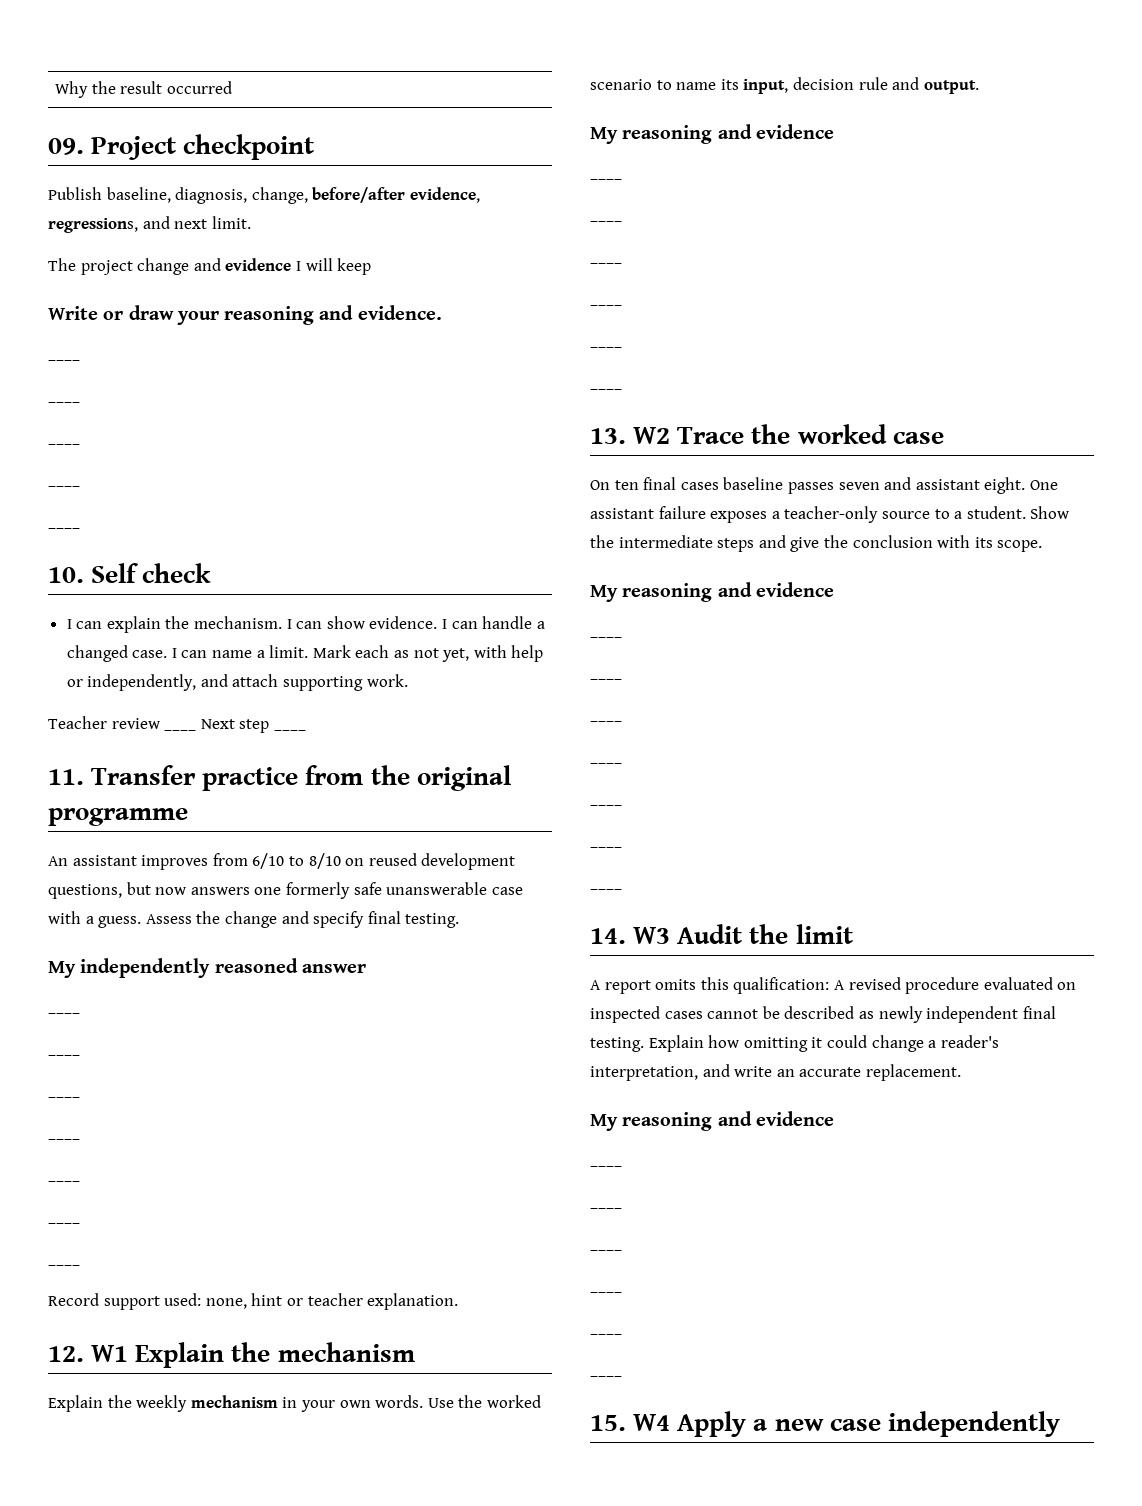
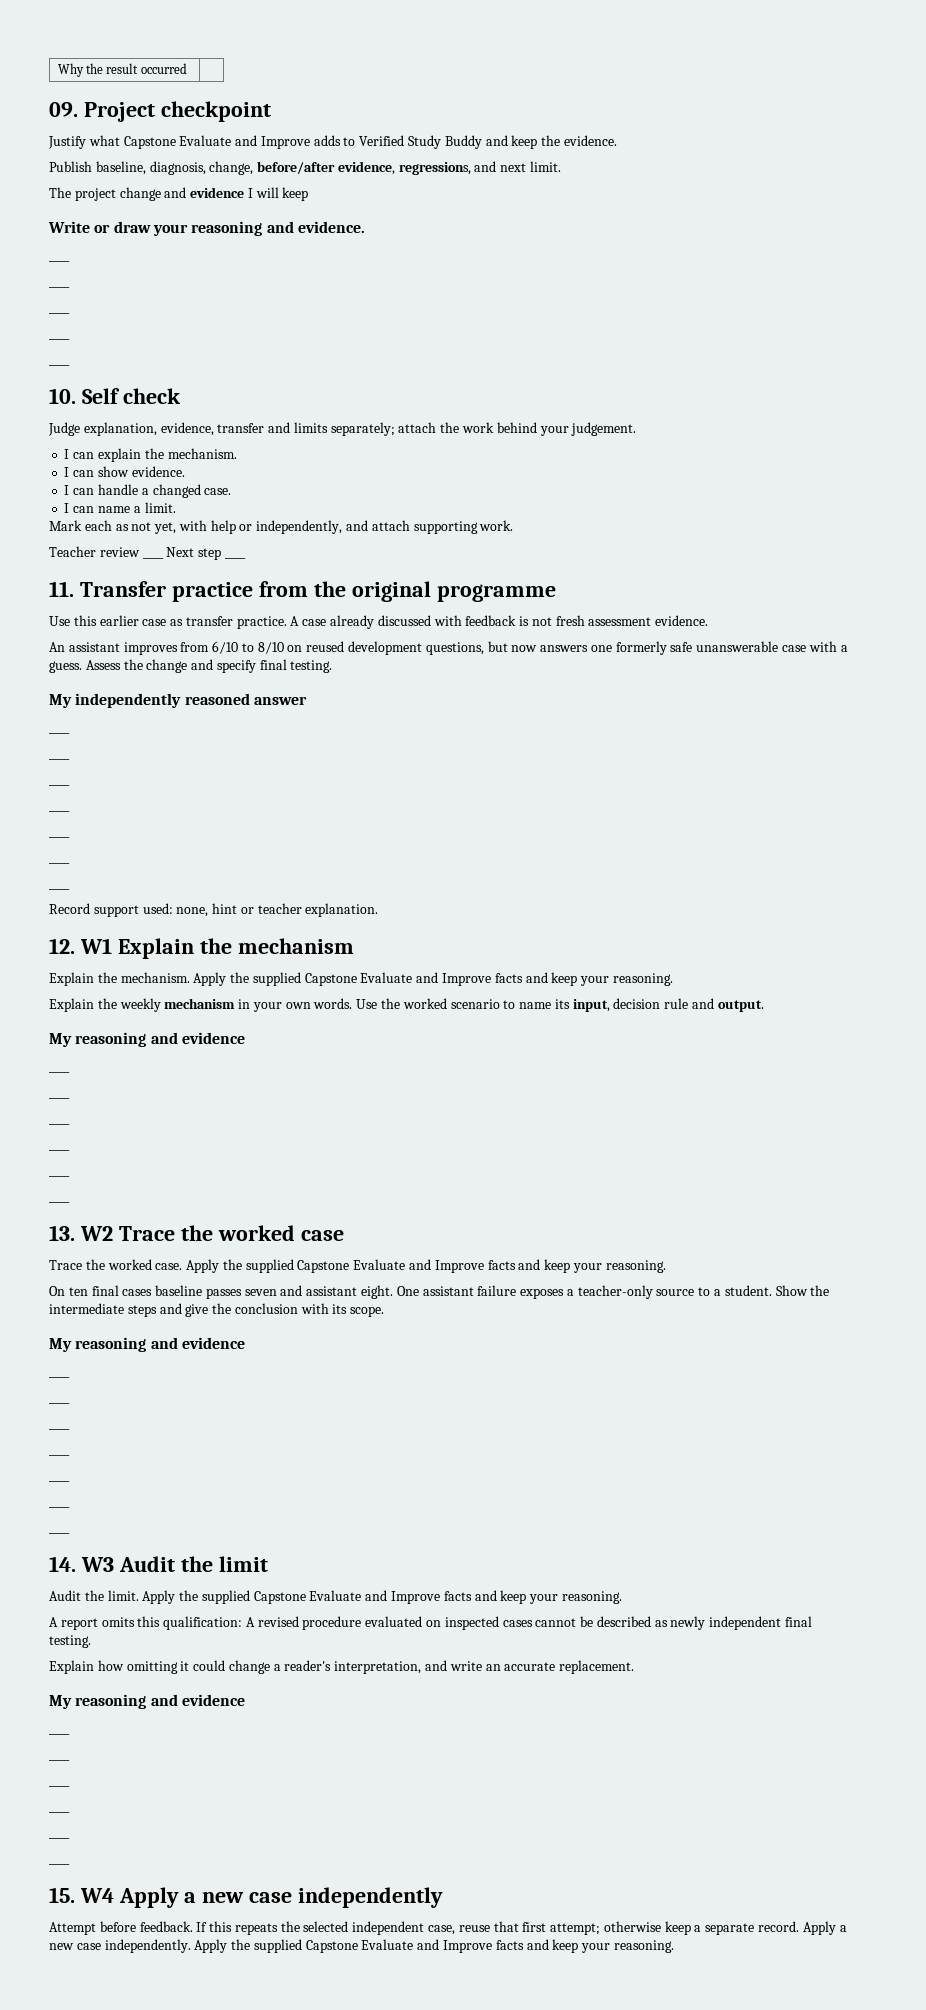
(315, 147) none -> [48,135,617,149] // Justify what Capstone Evaluate and Improve adds to Verified Study Buddy and keep the evidence.
(212, 573) none -> [48,422,637,436] // Judge explanation, evidence, transfer and limits separately; attach the work behind your judgement.
(283, 622) none -> (237, 453) //
(438, 622) none -> (185, 471) //
(168, 654) none -> (232, 491) //
(309, 651) none -> (176, 507) //
(188, 817) none -> [49,615,709,629] // Use this earlier case as transfer practice. A case already discussed with feedback is not fresh assessment evidence.
(415, 1352) none -> [49,972,673,986] // Explain the mechanism. Apply the supplied Capstone Evaluate and Improve facts and keep your reasoning.
(944, 438) none -> [49,1259,666,1273] // Trace the worked case. Apply the supplied Capstone Evaluate and Improve facts and keep your reasoning.
(853, 934) none -> [49,1590,622,1604] // Audit the limit. Apply the supplied Capstone Evaluate and Improve facts and keep your reasoning.
(644, 1044) none -> (91, 1641) //
(1060, 1424) none -> [49,1921,847,1935] [49,1939,674,1953] // Attempt before feedback. If this repeats the selected independent case, reuse that first attempt; otherwise keep a separate record. Apply a new case independently. Apply the supplied Capstone Evaluate and Improve facts and keep your reasoning.

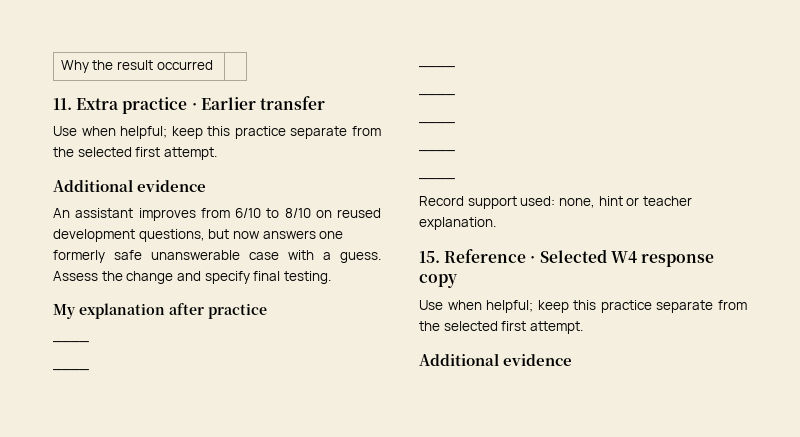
[49,101,271,122] [48,135,617,149] [49,161,562,175] [49,187,309,201] [48,221,365,236] [49,260,70,262] [49,286,70,288] [49,312,70,314] [49,338,70,340] [49,364,70,366] [49,388,181,404] [48,422,637,436] [64,448,237,462] [64,466,185,477] [64,484,232,498] [64,502,176,513] [49,520,514,534] [49,546,140,557] [142,557,164,559] [166,547,246,560] [49,581,556,602] [49,615,709,629] 09. Project checkpoint // Justify what Capstone Evaluate and Improve adds to Verified Study Buddy and keep the evidence. // Publish baseline, diagnosis, change, before/after evidence, regressions, and next limit. // The project change and evidence I will keep // Write or draw your reasoning and evidence. // ____ // ____ // ____ // ____ // ____ // 10. Self check // Judge explanation, evidence, transfer and limits separately; attach the work behind your judgement. // I can explain the mechanism. // I can show evidence. // I can handle a changed case. // I can name a limit. // Mark each as not yet, with help or independently, and attach supporting work. // Teacher review ____ Next step ____ // 11. Transfer practice from the original programme // Use this earlier case as transfer practice. A case already discussed with feedback is not fresh assessment evidence. -> [53,96,325,114] [53,126,381,139] [53,147,217,160] [53,179,207,192] 11. Extra practice · Earlier transfer // Use when helpful; keep this practice separate from the selected first attempt. // Additional evidence
[75,693,307,708] independently reasoned answer -> [79,303,267,319] explanation after practice
[49,938,354,959] [49,972,673,986] [49,998,764,1012] [49,1032,245,1047] [49,1071,70,1073] [49,1097,70,1099] [49,1123,70,1125] [49,1149,70,1151] [49,1175,70,1177] [49,1201,70,1203] [49,1225,344,1241] [49,1259,666,1273] [49,1285,830,1299] [49,1303,385,1317] [49,1337,245,1352] [49,1376,70,1378] [49,1402,70,1404] [49,1428,70,1430] [49,1454,70,1456] [49,1480,70,1482] [49,1506,70,1508] [49,1532,70,1534] [49,1556,268,1572] [49,1590,622,1604] [49,1616,813,1630] [49,1635,91,1648] [49,1660,635,1674] [49,1694,245,1709] [49,1733,70,1735] [49,1759,70,1761] [49,1785,70,1787] [49,1811,70,1813] [49,1837,70,1839] [49,1863,70,1865] [49,1887,443,1908] [49,1921,847,1935] [49,1939,674,1953] 12. W1 Explain the mechanism // Explain the mechanism. Apply the supplied Capstone Evaluate and Improve facts and keep your reasoning. // Explain the weekly mechanism in your own words. Use the worked scenario to name its input, decision rule and output. // My reasoning and evidence // ____ // ____ // ____ // ____ // ____ // ____ // 13. W2 Trace the worked case // Trace the worked case. Apply the supplied Capstone Evaluate and Improve facts and keep your reasoning. // On ten final cases baseline passes seven and assistant eight. One assistant failure exposes a teacher-only source to a student. Show the intermediate steps and give the conclusion with its scope. // My reasoning and evidence // ____ // ____ // ____ // ____ // ____ // ____ // ____ // 14. W3 Audit the limit // Audit the limit. Apply the supplied Capstone Evaluate and Improve facts and keep your reasoning. // A report omits this qualification: A revised procedure evaluated on inspected cases cannot be described as newly independent final testing. // Explain how omitting it could change a reader's interpretation, and write an accurate replacement. // My reasoning and evidence // ____ // ____ // ____ // ____ // ____ // ____ // 15. W4 Apply a new case independently // Attempt before feedback. If this repeats the selected independent case, reuse that first attempt; otherwise keep a separate record. Apply a new case independently. Apply the supplied Capstone Evaluate and Improve facts and keep your reasoning. -> [419,249,714,267] [419,274,457,288] [419,300,747,313] [419,321,583,334] [419,353,573,366] 15. Reference · Selected W4 response copy // Use when helpful; keep this practice separate from the selected first attempt. // Additional evidence

